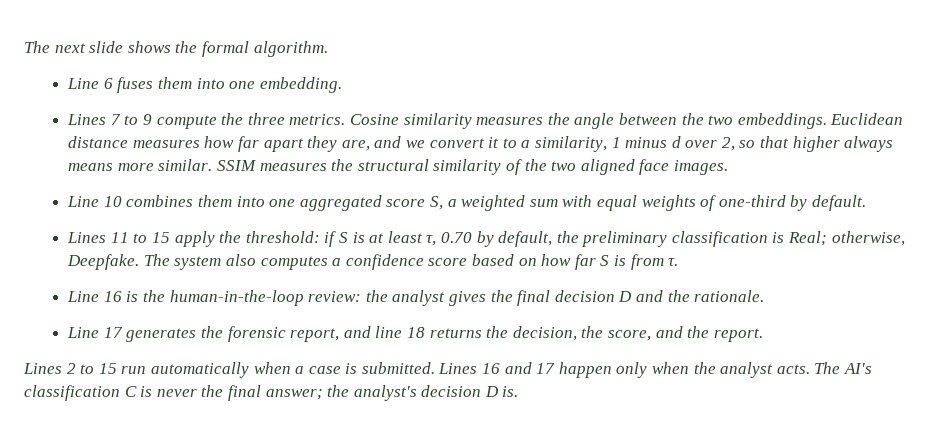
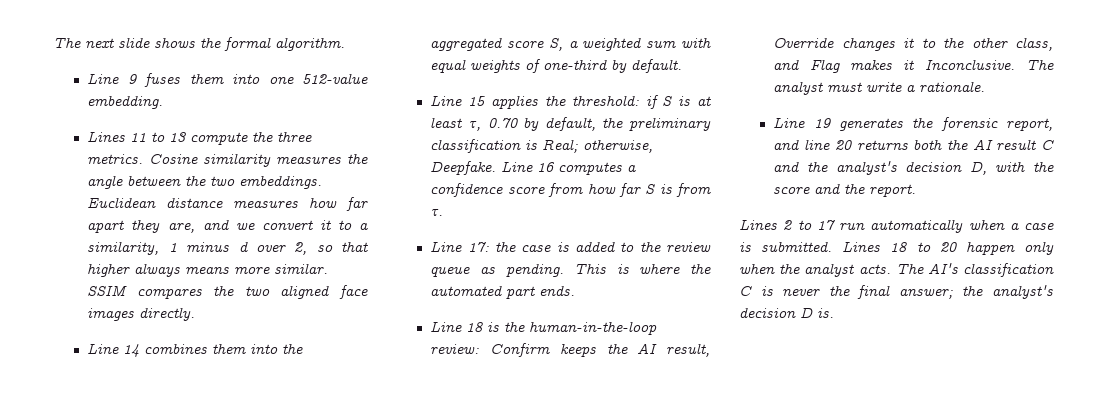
[103,78,113,89] 6 -> [127,74,137,84] 9
(256, 85) none -> [302,73,368,84] 512-value
[110,114,153,125] 7 to 9 -> [130,132,187,142] 11 to 13
[259,159,522,175] measures the structural similarity of -> [136,289,202,299] compares
[673,160,728,175] [67,196,122,207] images. // Line 10 -> [87,307,196,321] [87,343,140,357] images directly. // Line 14
[269,199,296,207] one -> [282,343,304,354] the
[67,231,215,247] Lines 11 to 15 apply -> [430,95,539,109] Line 15 applies
[143,254,257,270] The system also -> [501,161,555,172] Line 16
[471,254,537,266] based on -> [548,183,584,197] from
[103,290,690,306] 16 is the human-in-the-loop review: the analyst gives the final decision D and the -> [467,241,711,252] [430,263,711,277] [430,285,576,299] [430,321,658,335] [430,343,710,357] [773,37,1053,51] [773,59,1054,73] [773,81,916,95] 17: the case is added to the review queue as pending. This is where the automated part ends. // Line 18 is the human-in-the-loop review: Confirm keeps the AI result, Override changes it to the other class, and Flag makes it Inconclusive. The analyst must write a
[103,327,123,338] 17 -> [813,118,831,128] 19
[406,326,651,341] 18 returns the decision, the score, -> [834,139,1054,150] [773,161,1054,175] [773,187,811,194] 20 returns both the AI result C and the analyst's decision D, with the score
[98,363,117,374] 15 -> [816,220,836,230] 17
[482,362,556,374] 16 and 17 -> [890,242,957,252] 18 to 20

